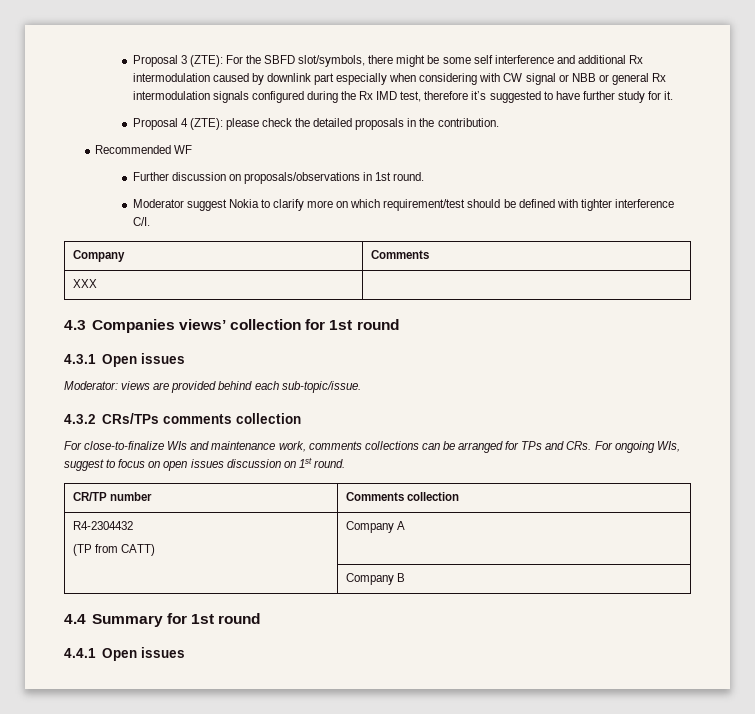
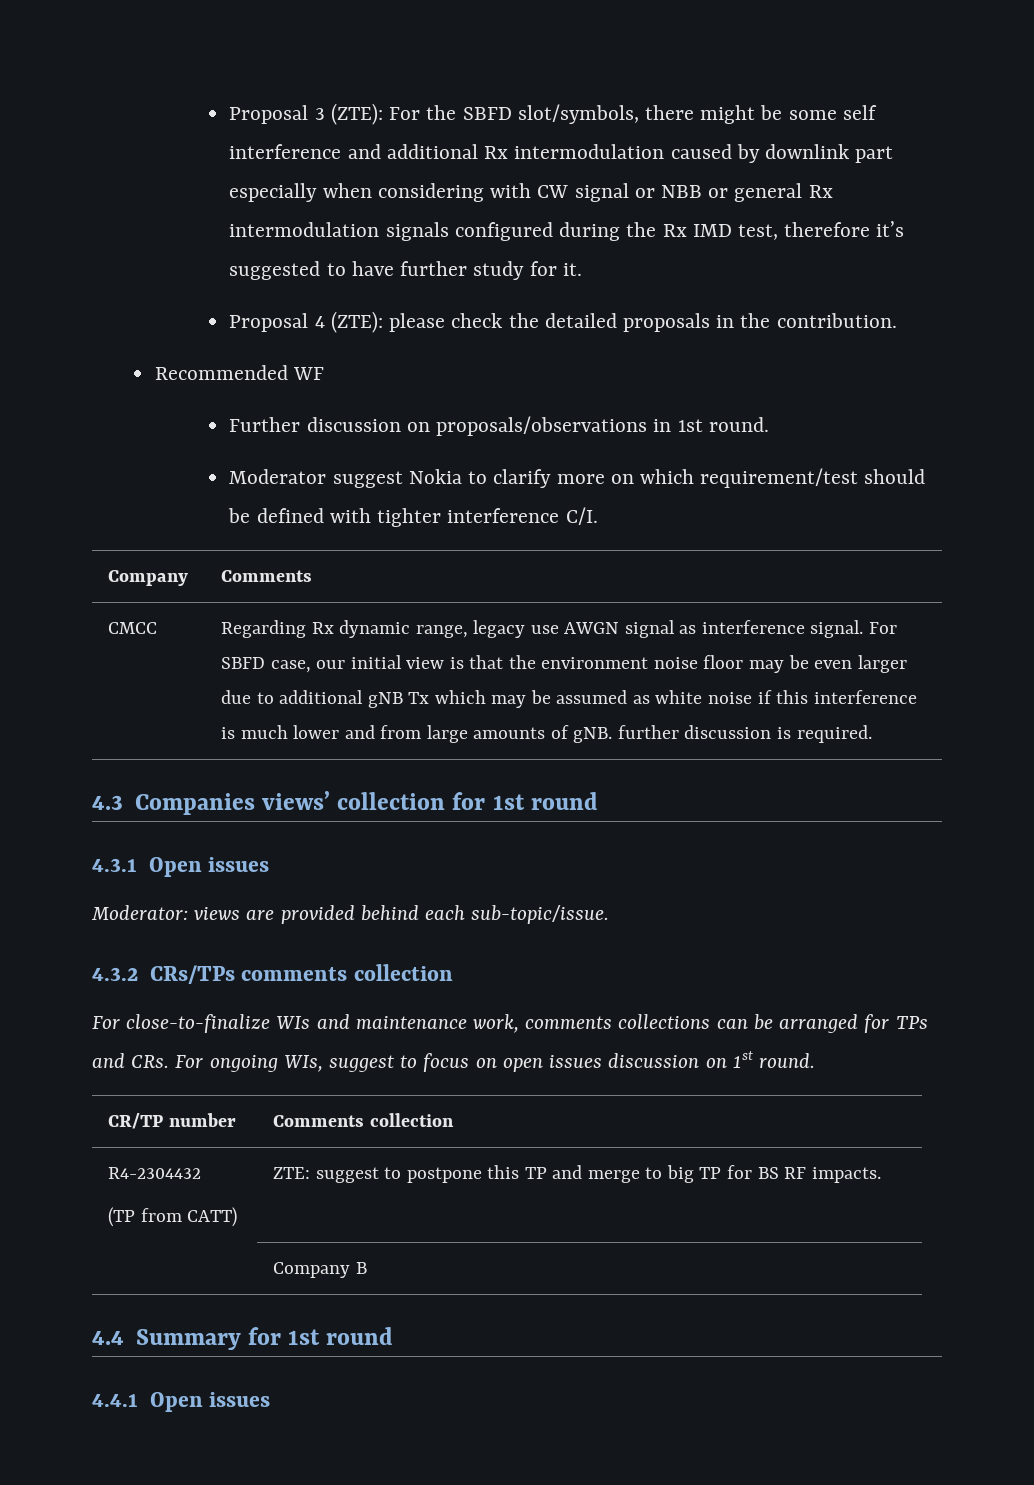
[72,279,97,288] XXX | -> [108,622,158,634] [221,620,897,638] [221,655,907,673] [221,690,917,708] [221,725,872,743] CMCC | Regarding Rx dynamic range, legacy use AWGN signal as interference signal. For SBFD case, our initial view is that the environment noise floor may be even larger due to additional gNB Tx which may be assumed as white noise if this interference is much lower and from large amounts of gNB. further discussion is required.
[345,521,406,533] Company A -> [273,1165,881,1183] ZTE: suggest to postpone this TP and merge to big TP for BS RF impacts.

